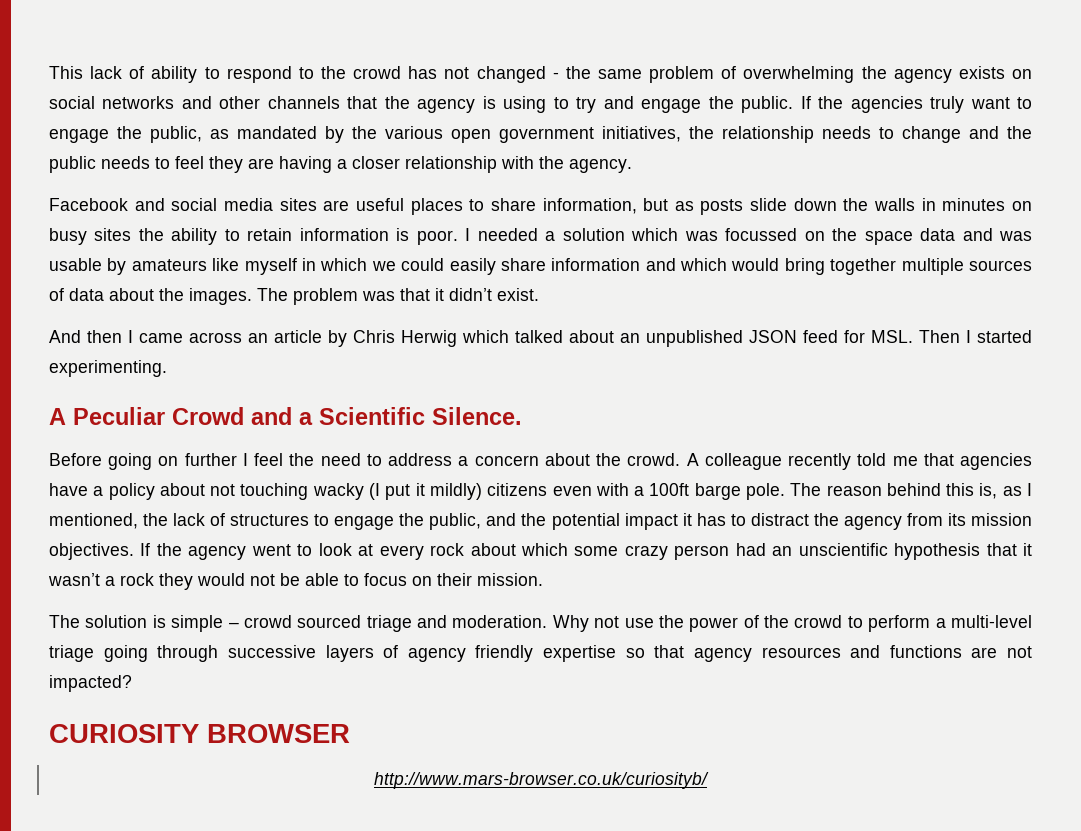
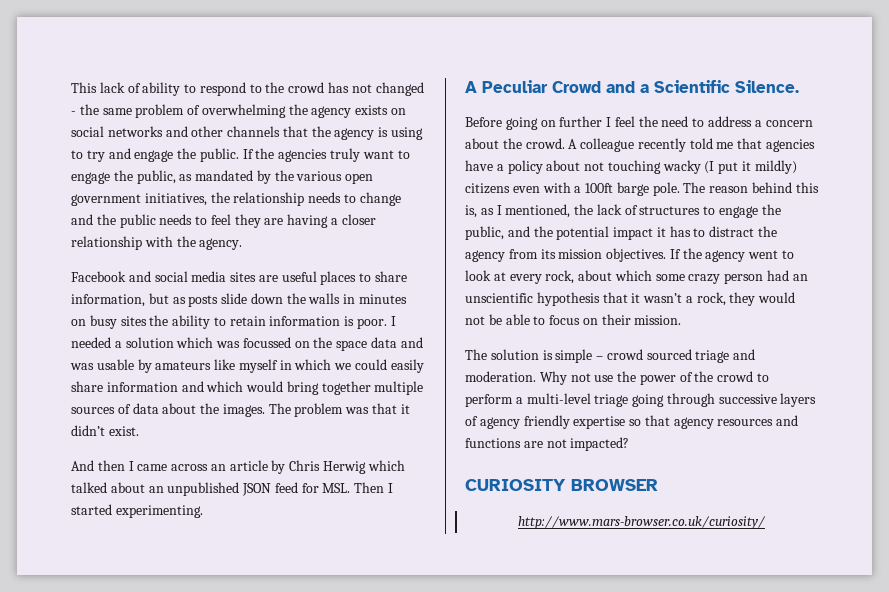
[430,543,465,556] rock -> [545,270,575,284] rock,
[120,573,154,586] rock -> [696,292,726,306] rock,
[374,772,709,789] http://www.mars-browser.co.uk/curiosityb/ -> [518,516,766,529] http://www.mars-browser.co.uk/curiosity/

